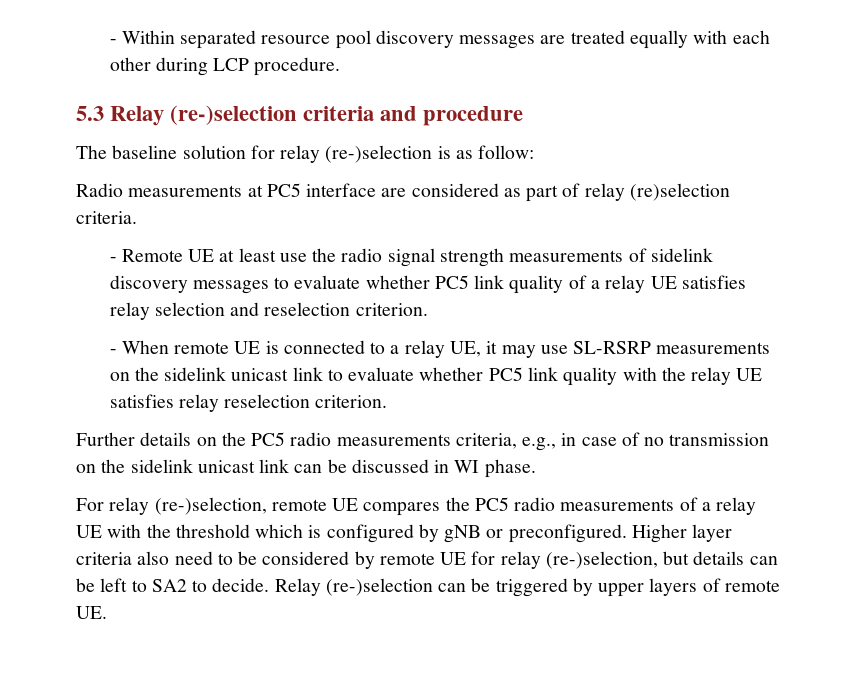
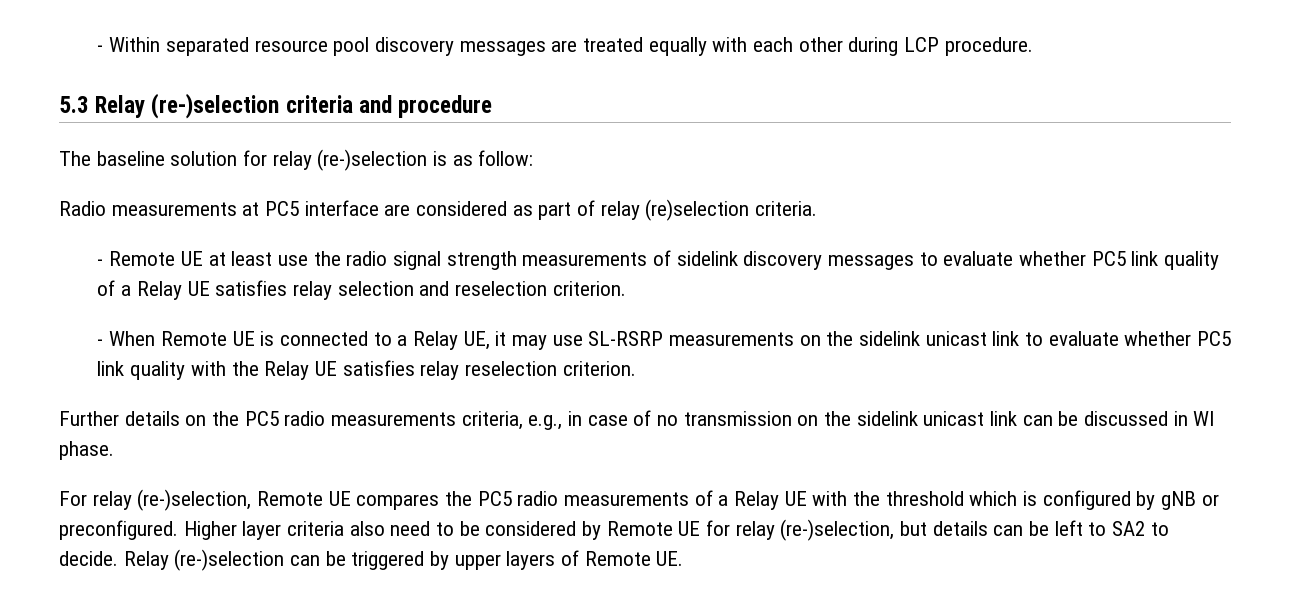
[605,275,646,293] relay -> [136,281,182,300] Relay
[174,342,230,354] remote -> [160,331,227,346] Remote
[404,340,445,358] relay -> [412,331,458,350] Relay
[691,367,732,385] relay -> [264,361,310,380] Relay
[271,499,327,511] remote -> [257,491,324,506] Remote
[716,497,757,515] relay -> [734,491,780,510] Relay
[379,553,435,565] remote -> [606,521,673,536] Remote
[724,580,780,592] remote -> [584,551,651,566] Remote

